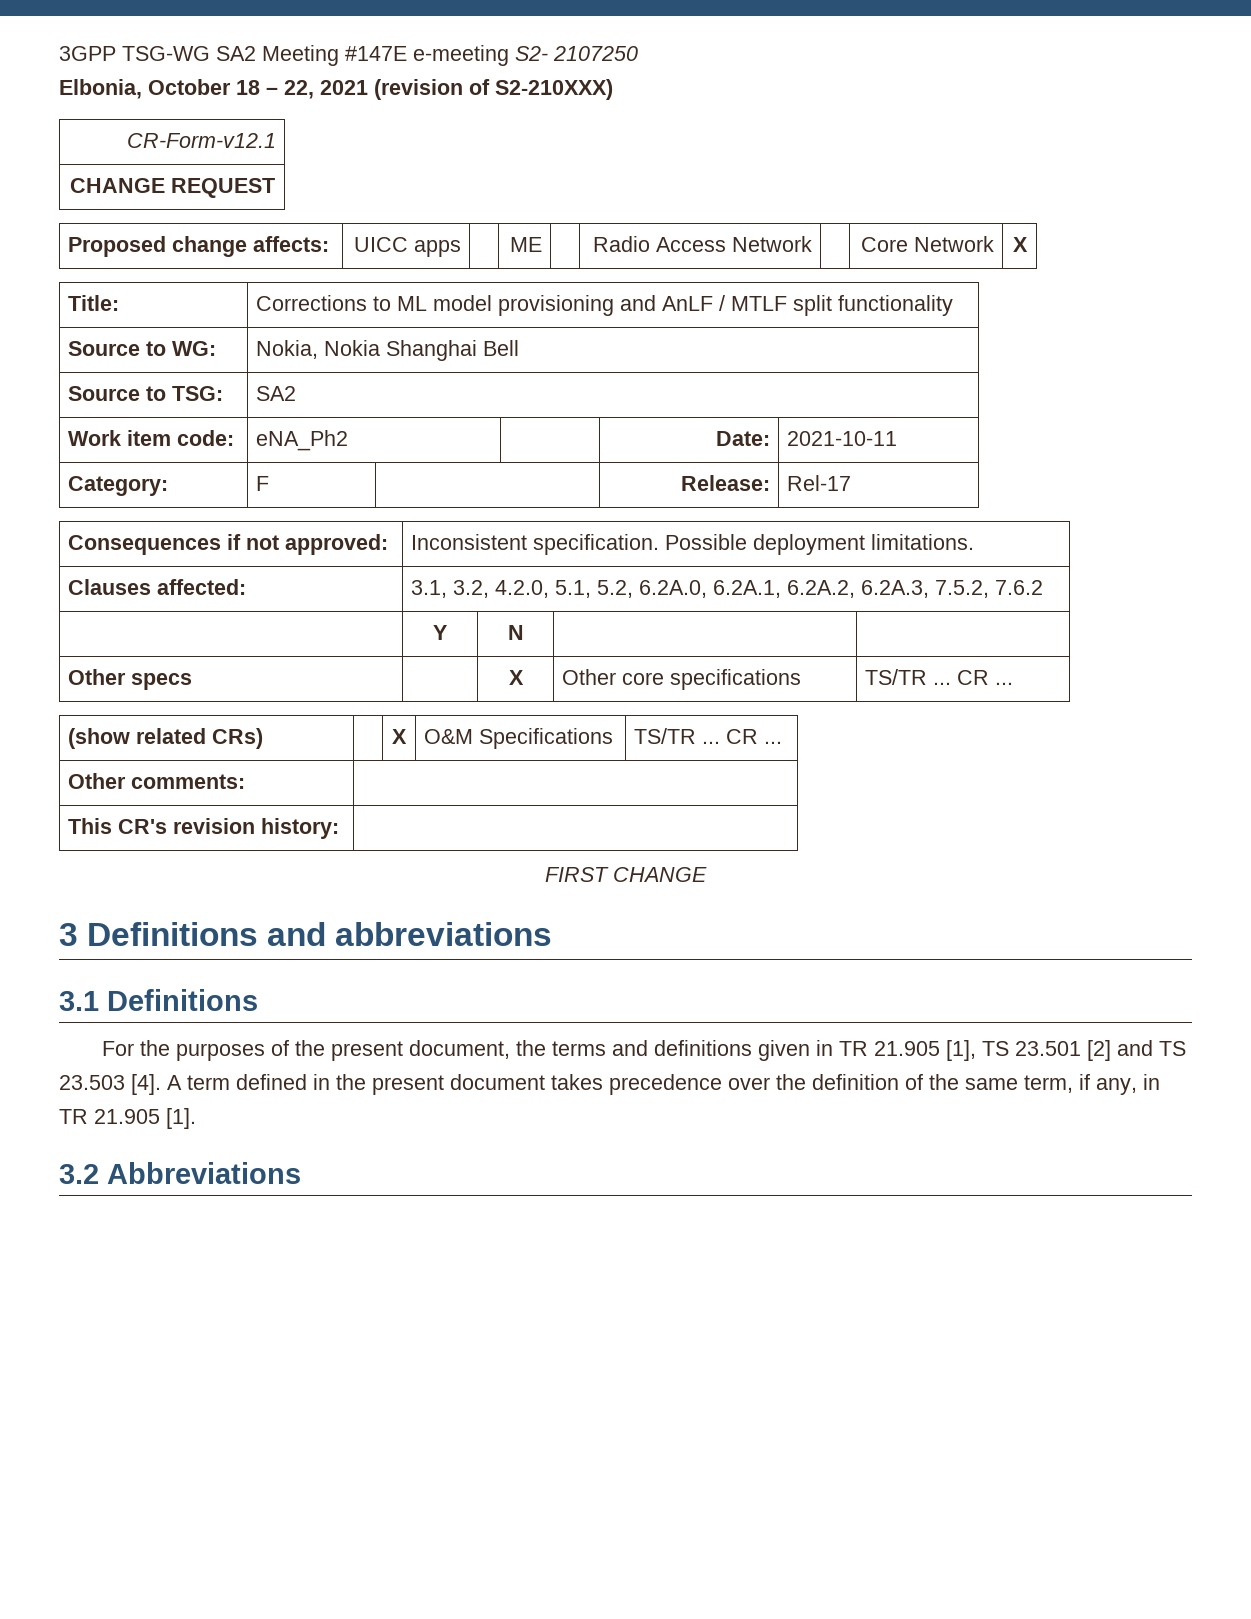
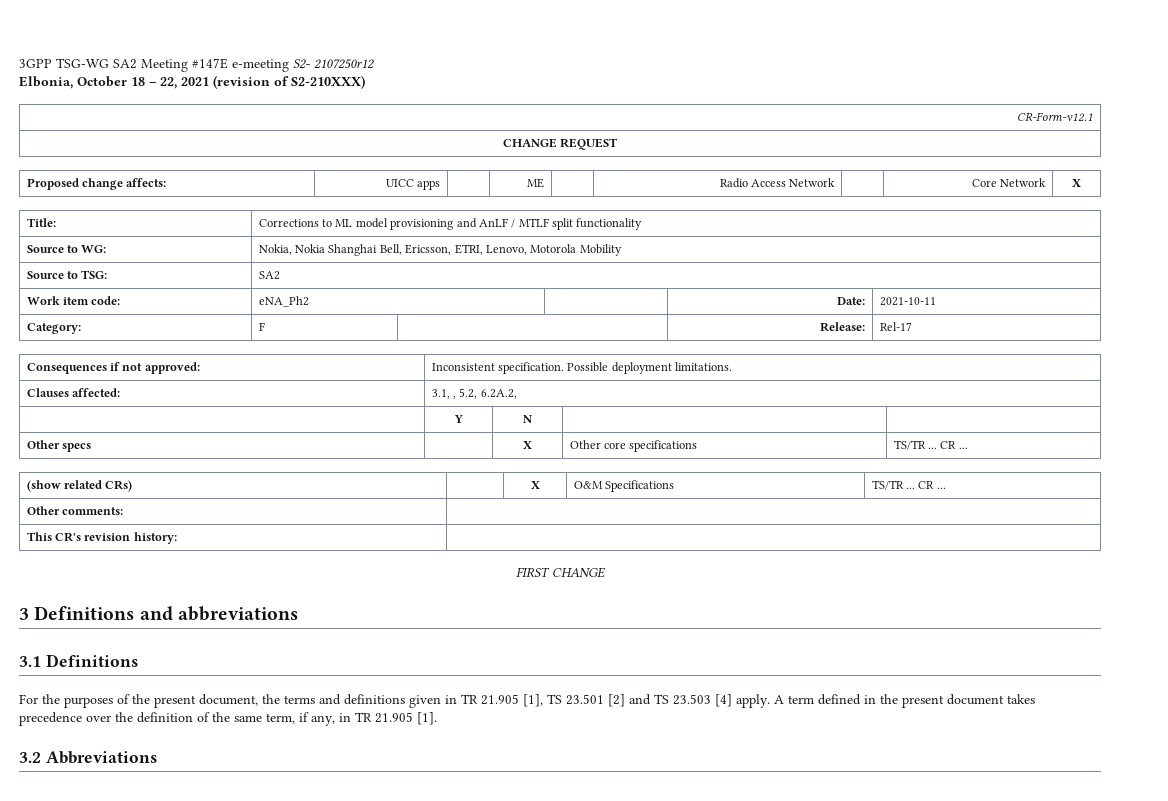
[553,46,638,61] 2107250 -> [314,59,375,69] 2107250r12
[483,340,520,356] Bell -> [379,244,622,256] Bell, Ericsson, ETRI, Lenovo, Motorola Mobility
[453,580,1044,598] 3.2, 4.2.0, 5.1, 5.2, 6.2A.0, 6.2A.1, 6.2A.2, 6.2A.3, 7.5.2, 7.6.2 -> [453,388,517,399] , 5.2, 6.2A.2,
[131,1074,161,1095] [4]. -> [715,694,770,708] [4] apply.

